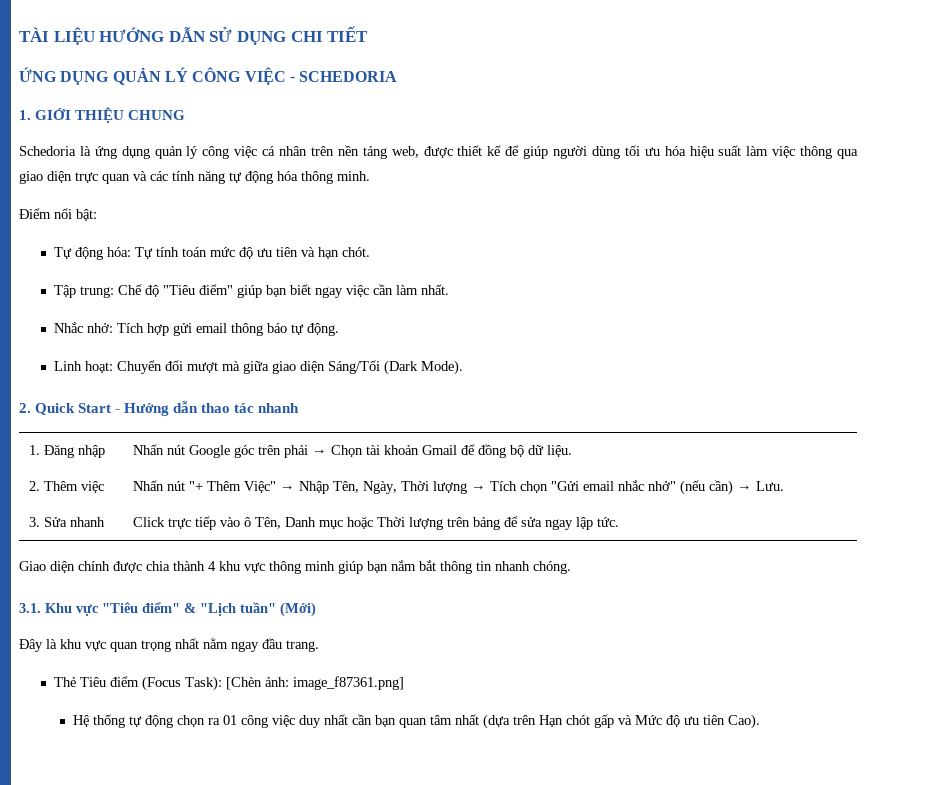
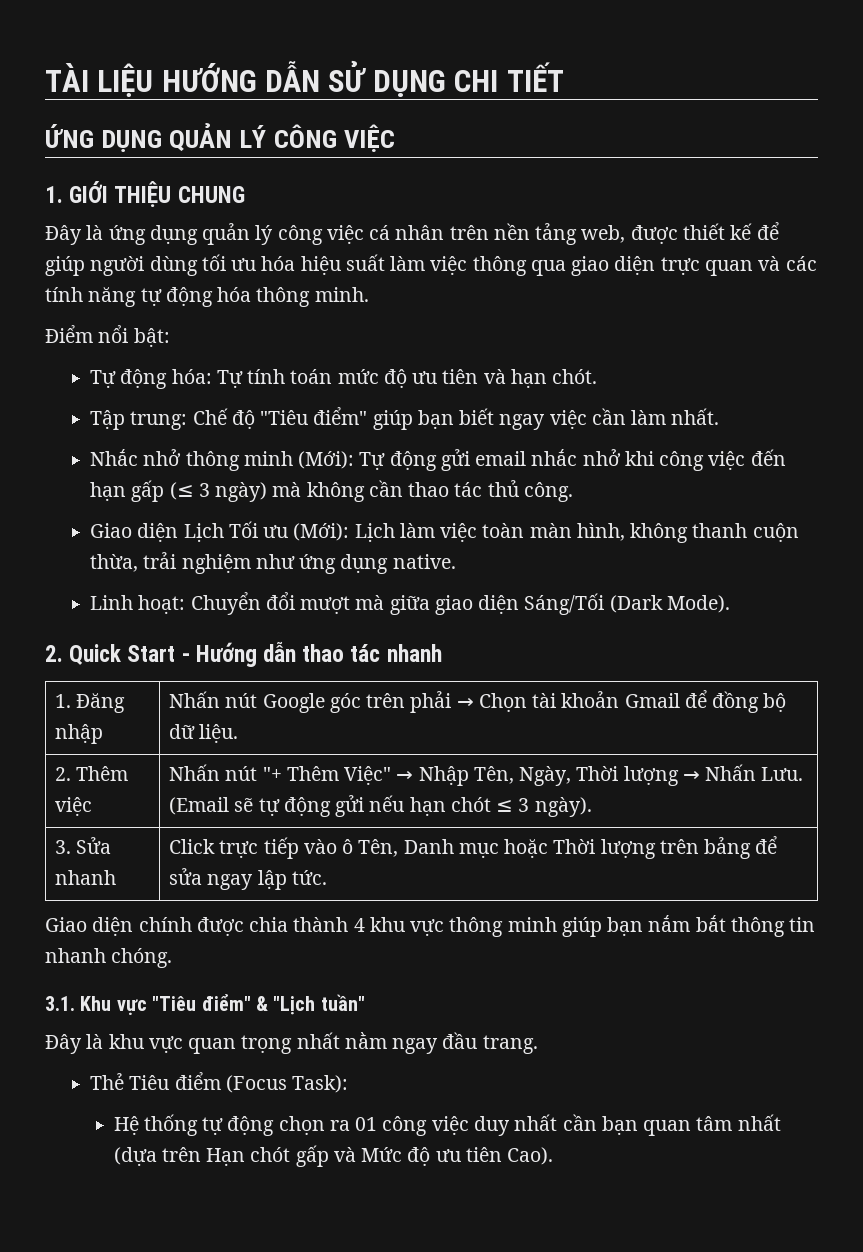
[289,71,398,82] - SCHEDORIA -> (395, 138) none
[19,146,76,156] Schedoria -> [45,225,82,245] Đây
[86,323,339,336] nhở: Tích hợp gửi email thông báo tự động. -> [143,449,786,471] [90,480,573,502] [90,521,799,543] [90,552,456,574] nhở thông minh (Mới): Tự động gửi email nhắc nhở khi công việc đến hạn gấp (≤ 3 ngày) mà không cần thao tác thủ công. // Giao diện Lịch Tối ưu (Mới): Lịch làm việc toàn màn hình, không thanh cuộn thừa, trải nghiệm như ứng dụng native.
[489,480,784,495] Tích chọn "Gửi email nhắc nhở" (nếu cần) → Lưu. -> [705,764,804,781] [169,795,592,817] Nhấn Lưu. (Email sẽ tự động gửi nếu hạn chót ≤ 3 ngày).
[280,602,316,617] (Mới) -> (365, 1002) none
[225,676,404,690] [Chèn ảnh: image_f87361.png] -> (349, 1084) none

